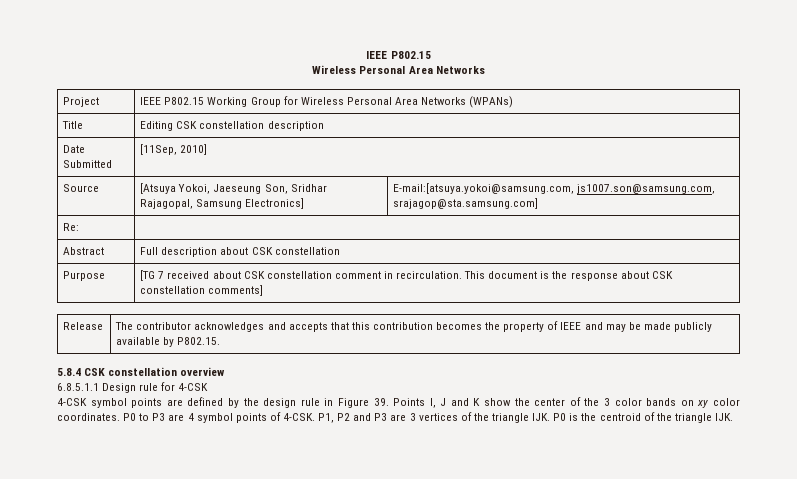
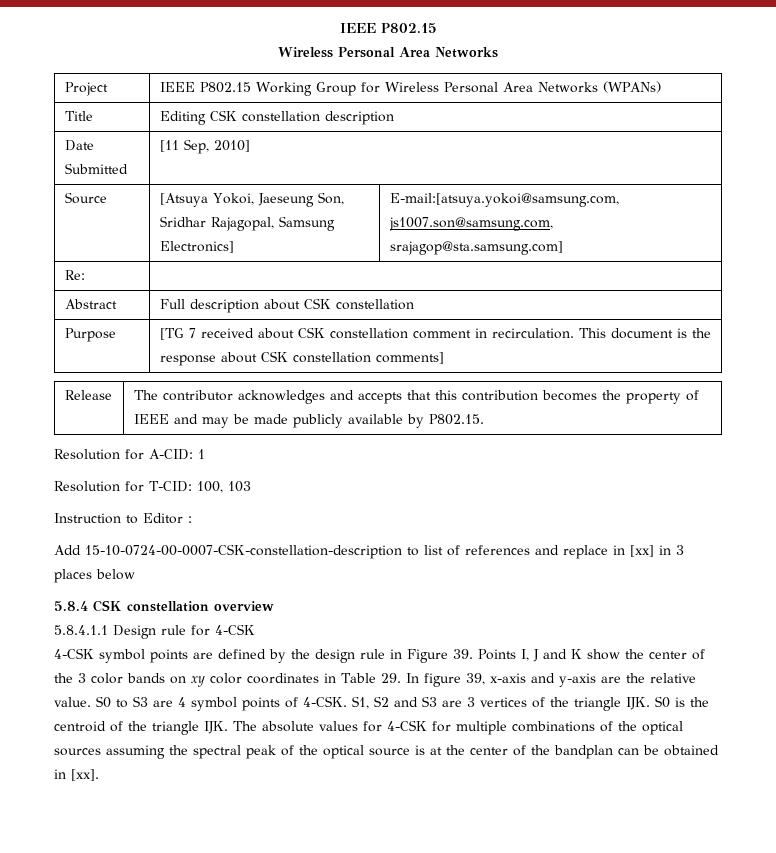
[140,144,178,155] [11Sep, -> [159,139,209,154] [11 Sep,
(221, 341) none -> [54,449,205,460] [54,481,251,493] [54,513,192,524] [54,544,684,559] [54,569,135,583] // Resolution for A-CID: 1 // Resolution for T-CID: 100, 103 // Instruction to Editor : // Add 15-10-0724-00-0007-CSK-constellation-description to list of references and replace in [xx] in 3 places below
[57,383,99,391] 6.8.5.1.1 -> [54,625,108,635] 5.8.4.1.1
[57,413,166,421] coordinates. P0 to P3 -> [247,673,696,687] [54,696,148,708] coordinates in Table 29. In figure 39, x-axis and y-axis are the relative value. S0 to S3
[318,413,388,423] P1, P2 and P3 -> [352,696,437,709] S1, S2 and S3
[553,413,567,421] P0 -> [655,696,670,708] S0
(733, 417) none -> [233,720,683,735] [54,745,719,759] [54,769,99,781] The absolute values for 4-CSK for multiple combinations of the optical sources assuming the spectral peak of the optical source is at the center of the bandplan can be obtained in [xx].

